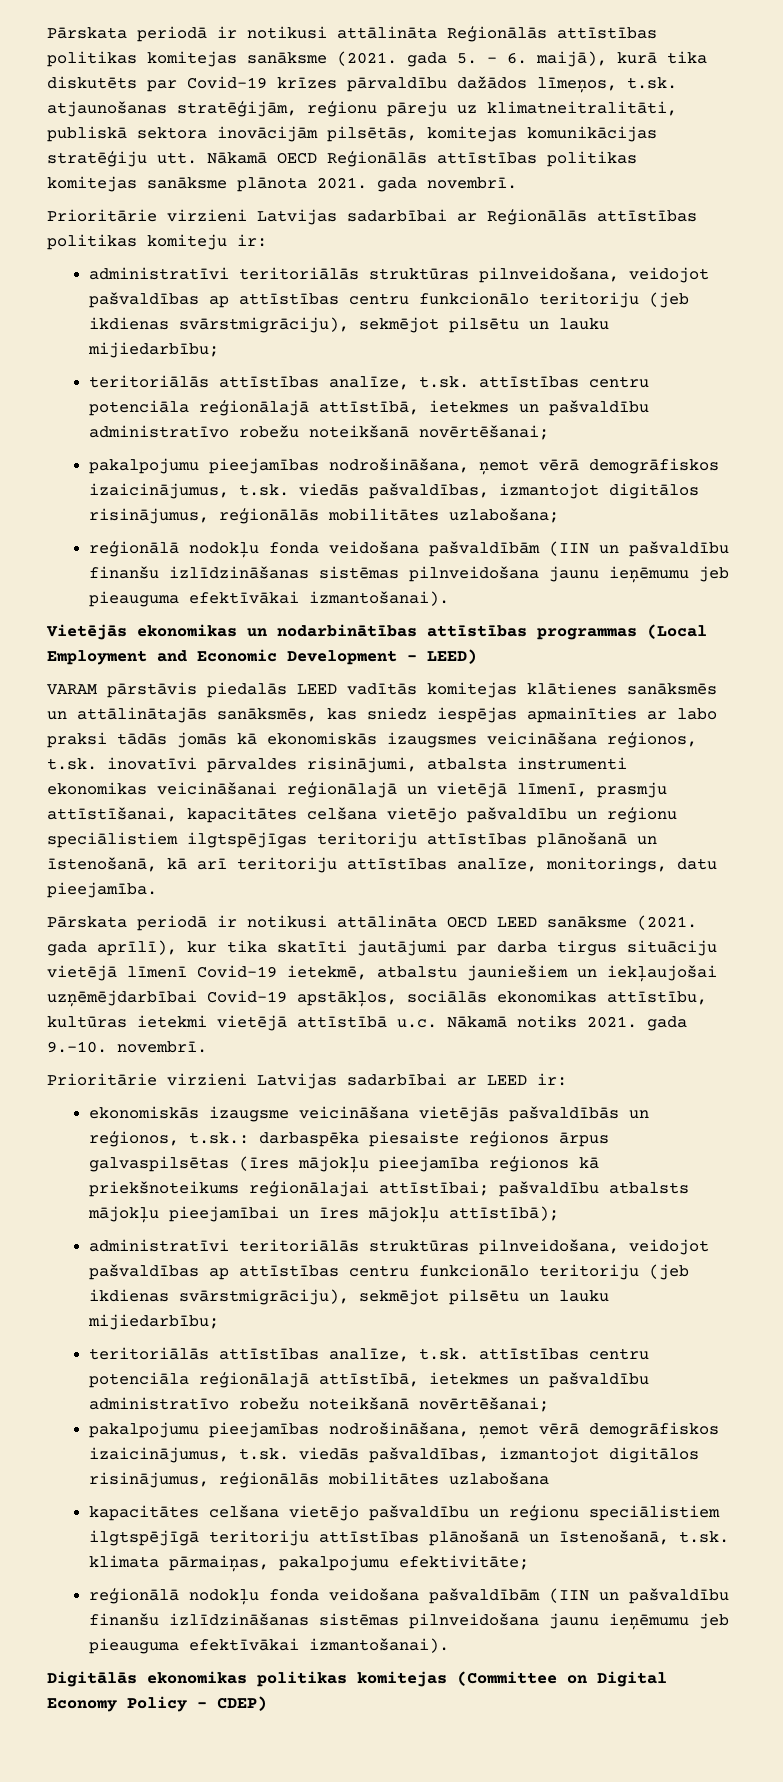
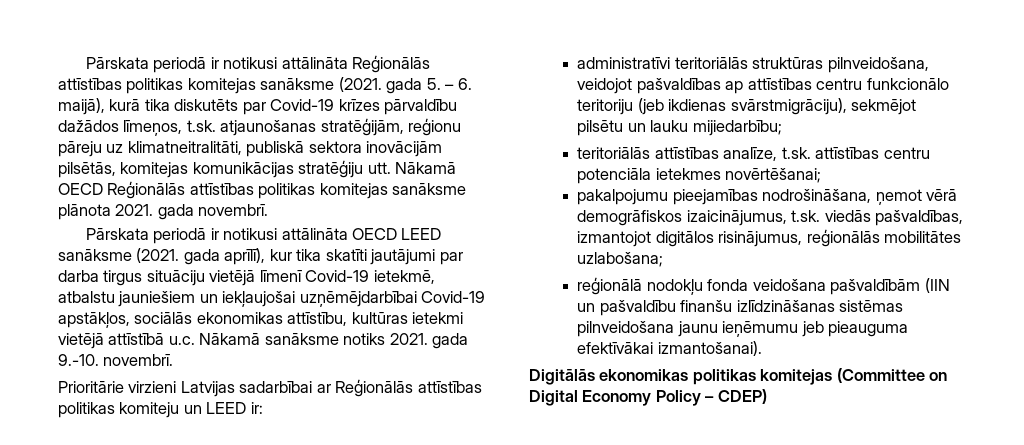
[47,208,697,225] [47,234,267,250] [89,267,710,283] [89,292,690,308] [89,317,610,333] [88,342,220,358] [89,375,650,390] [89,399,650,416] [89,425,550,440] [89,458,720,475] [89,483,700,499] [89,507,560,524] [89,540,730,558] [89,566,730,583] [89,591,450,607] [46,624,707,640] [47,649,477,665] [47,682,717,698] [47,707,717,723] [47,731,697,748] [47,757,627,773] [47,781,667,798] [47,806,677,823] [47,832,657,848] [47,857,717,873] [47,882,157,898] // Prioritārie virzieni Latvijas sadarbībai ar Reģionālās attīstības politikas komiteju ir: // administratīvi teritoriālās struktūras pilnveidošana, veidojot pašvaldības ap attīstības centru funkcionālo teritoriju (jeb ikdienas svārstmigrāciju), sekmējot pilsētu un lauku mijiedarbību; // teritoriālās attīstības analīze, t.sk. attīstības centru potenciāla reģionālajā attīstībā, ietekmes un pašvaldību administratīvo robežu noteikšanā novērtēšanai; // pakalpojumu pieejamības nodrošināšana, ņemot vērā demogrāfiskos izaicinājumus, t.sk. viedās pašvaldības, izmantojot digitālos risinājumus, reģionālās mobilitātes uzlabošana; // reģionālā nodokļu fonda veidošana pašvaldībām (IIN un pašvaldību finanšu izlīdzināšanas sistēmas pilnveidošana jaunu ieņēmumu jeb pieauguma efektīvākai izmantošanai). // Vietējās ekonomikas un nodarbinātības attīstības programmas (Local Employment and Economic Development – LEED) // VARAM pārstāvis piedalās LEED vadītās komitejas klātienes sanāksmēs un attālinātajās sanāksmēs, kas sniedz iespējas apmainīties ar labo praksi tādās jomās kā ekonomiskās izaugsmes veicināšana reģionos, t.sk. inovatīvi pārvaldes risinājumi, atbalsta instrumenti ekonomikas veicināšanai reģionālajā un vietējā līmenī, prasmju attīstīšanai, kapacitātes celšana vietējo pašvaldību un reģionu speciālistiem ilgtspējīgas teritoriju attīstības plānošanā un īstenošanā, kā arī teritoriju attīstības analīze, monitorings, datu pieejamība. -> (269, 210) none
(507, 1022) none -> [264,333,339,345] sanāksme
[487,1073,567,1086] [89,1106,650,1122] [89,1130,610,1147] [89,1155,600,1173] [89,1180,690,1197] [88,1206,560,1223] LEED ir: // ekonomiskās izaugsme veicināšana vietējās pašvaldībās un reģionos, t.sk.: darbaspēka piesaiste reģionos ārpus galvaspilsētas (īres mājokļu pieejamība reģionos kā priekšnoteikums reģionālajai attīstībai; pašvaldību atbalsts mājokļu pieejamībai un īres mājokļu attīstībā); -> [335,379,482,397] [58,402,263,418] Reģionālās attīstības politikas komiteju un LEED ir:
[199,1371,650,1388] [89,1397,410,1410] reģionālajā attīstībā, ietekmes un pašvaldību administratīvo robežu noteikšanā -> [655,168,721,180] ietekmes
[449,1472,550,1485] [89,1504,721,1521] [89,1530,730,1546] [89,1555,530,1572] uzlabošana // kapacitātes celšana vietējo pašvaldību un reģionu speciālistiem ilgtspējīgā teritoriju attīstības plānošanā un īstenošanā, t.sk. klimata pārmaiņas, pakalpojumu efektivitāte; -> [577,252,664,267] uzlabošana;

